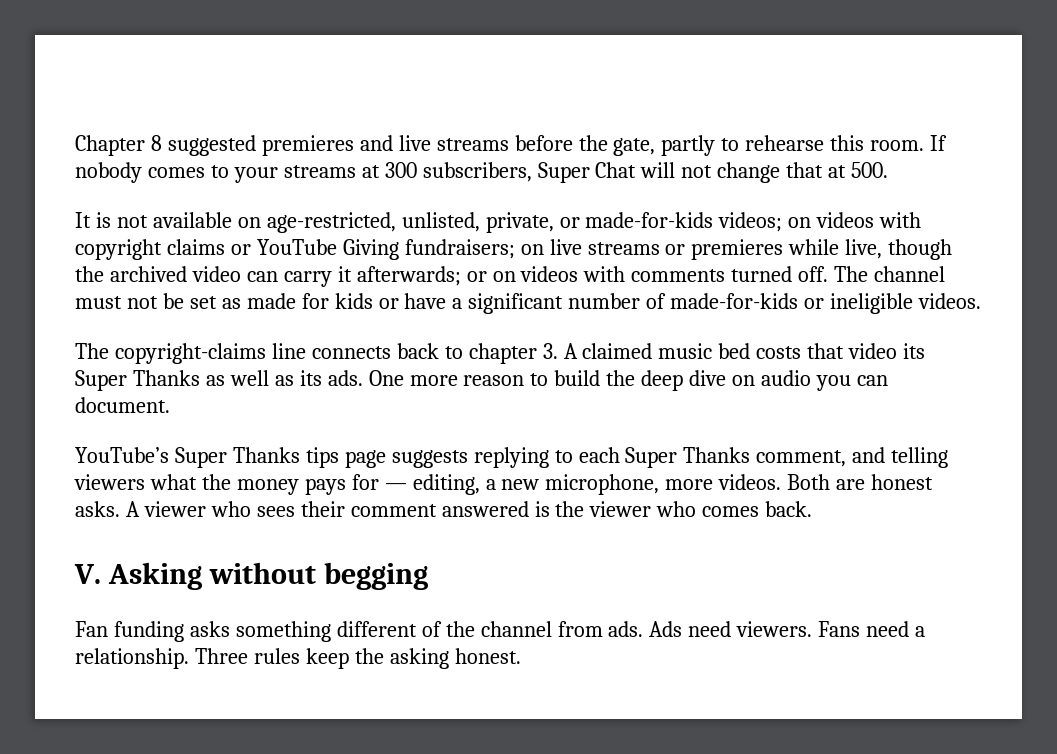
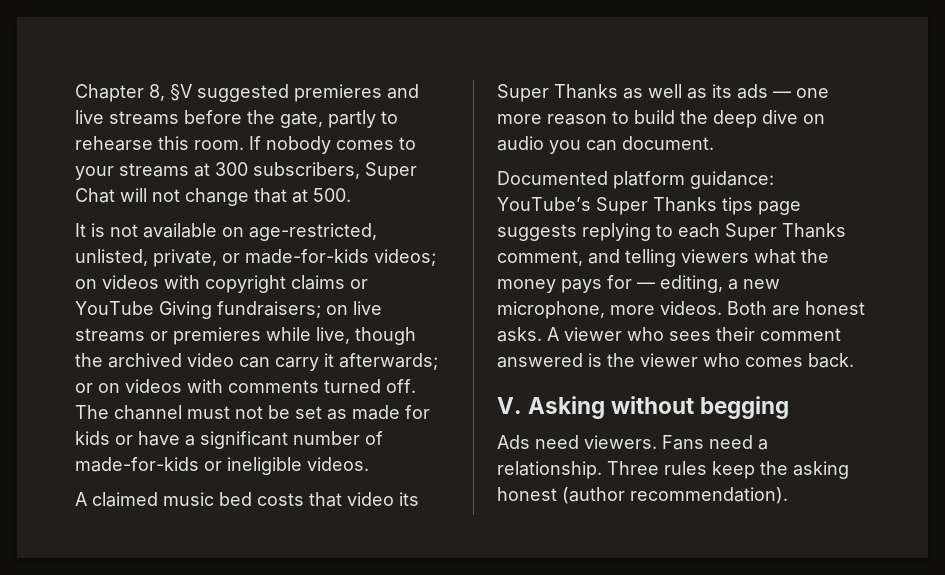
[150,135,162,151] 8 -> [149,84,192,101] 8, §V
[75,343,558,364] The copyright-claims line connects back to chapter 3. -> (369, 464) none
[327,370,404,386] ads. One -> [737,84,829,99] ads — one
(170, 405) none -> [497,171,774,189] Documented platform guidance:
[75,621,644,642] Fan funding asks something different of the channel from ads. -> (790, 407) none
[454,648,521,664] honest. -> [497,487,788,504] honest (author recommendation).

